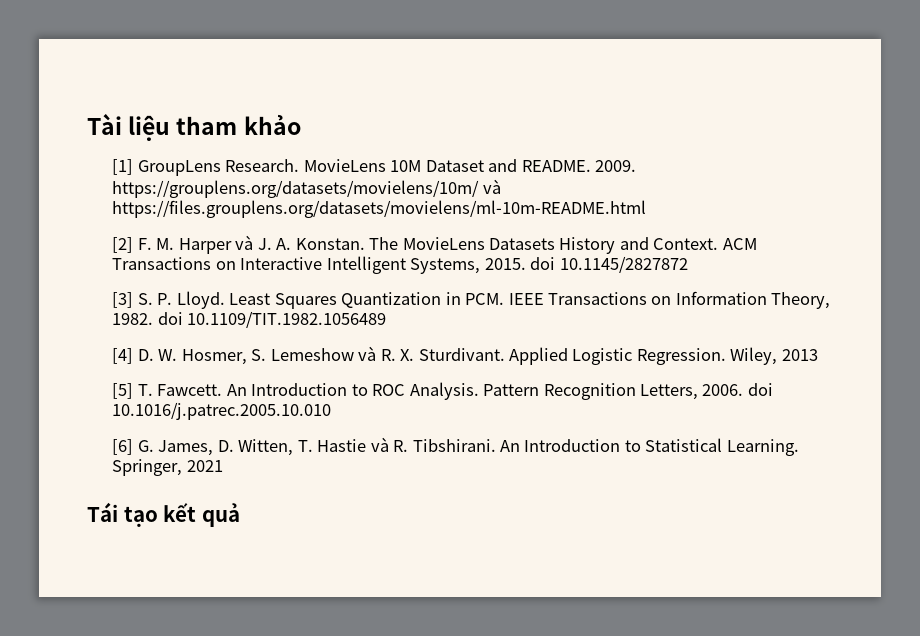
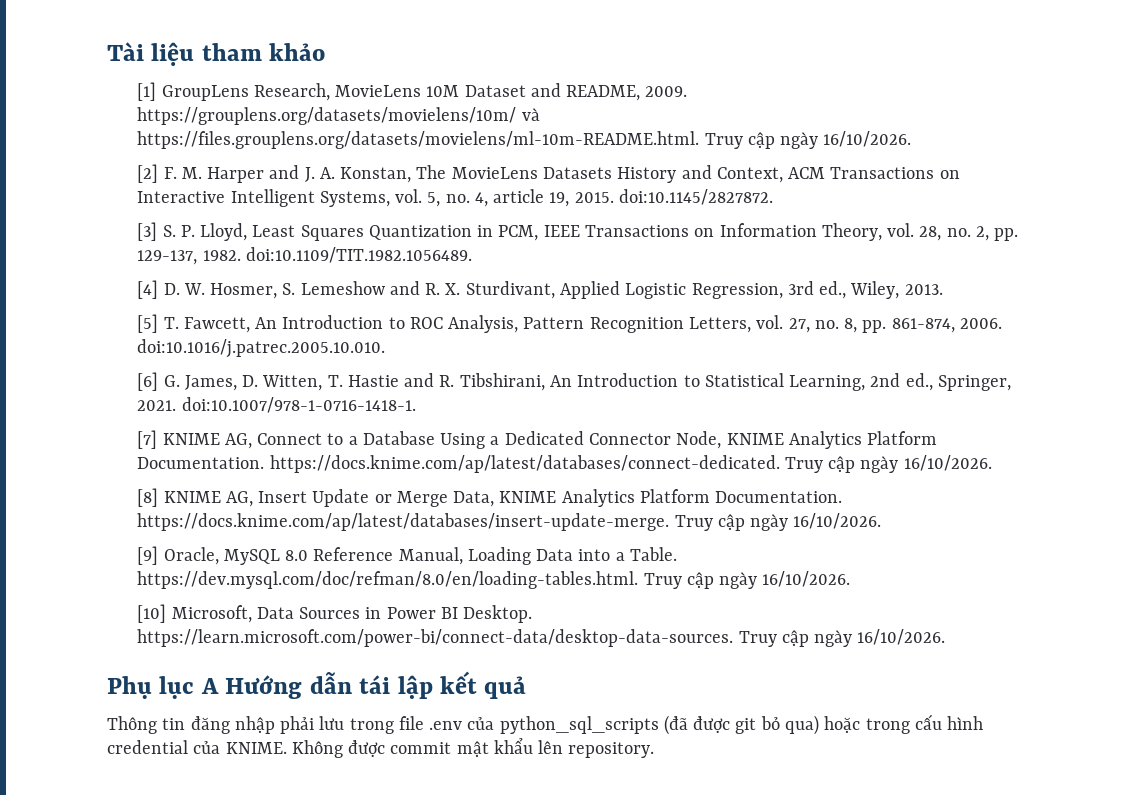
[225,159,300,172] Research. -> [253,83,330,101] Research,
[521,160,591,172] README. -> [566,85,641,101] README,
[112,200,647,218] https://files.grouplens.org/datasets/movielens/ml-10m-README.html -> [137,131,912,149] https://files.grouplens.org/datasets/movielens/ml-10m-README.html. Truy cập ngày 16/10/2026.
[235,235,254,250] và -> [269,165,300,179] and
[295,238,365,250] Konstan. -> [340,167,412,183] Konstan,
[653,238,719,250] Context. -> [716,167,783,183] Context,
[484,256,688,273] 2015. doi 10.1145/2827872 -> [395,189,773,207] vol. 5, no. 4, article 19, 2015. doi:10.1145/2827872.
[176,291,225,309] Lloyd. -> [200,223,248,241] Lloyd,
[465,293,505,305] PCM. -> [498,225,539,241] PCM,
[112,311,387,328] 1982. doi 10.1109/TIT.1982.1056489 -> [887,223,1019,241] [137,247,472,265] vol. 28, no. 2, pp. 129-137, 1982. doi:10.1109/TIT.1982.1056489.
[358,346,377,361] và -> [389,281,420,295] and
[418,348,505,361] Sturdivant. -> [465,281,555,299] Sturdivant,
[636,347,818,365] Regression. Wiley, 2013 -> [691,281,943,299] Regression, 3rd ed., Wiley, 2013.
[157,384,223,396] Fawcett. -> [183,317,250,333] Fawcett,
[409,382,479,400] Analysis. -> [448,315,519,333] Analysis,
[702,383,773,396] [112,402,332,420] 2006. doi 10.1016/j.patrec.2005.10.010 -> [756,315,1002,333] [137,339,386,358] vol. 27, no. 8, pp. 861-874, 2006. doi:10.1016/j.patrec.2005.10.010.
[370,437,496,452] và R. Tibshirani. -> [404,373,545,391] and R. Tibshirani,
[726,439,799,456] [112,459,223,476] [87,502,240,527] Learning. Springer, 2021 // Tái tạo kết quả -> [789,373,1011,391] [137,397,416,413] [137,430,938,449] [137,455,992,473] [137,488,843,507] [137,513,882,531] [137,546,677,565] [137,571,851,589] [137,604,533,623] [137,629,946,647] [107,671,527,699] [107,714,984,735] [107,738,655,758] Learning, 2nd ed., Springer, 2021. doi:10.1007/978-1-0716-1418-1. // [7] KNIME AG, Connect to a Database Using a Dedicated Connector Node, KNIME Analytics Platform Documentation. https://docs.knime.com/ap/latest/databases/connect-dedicated. Truy cập ngày 16/10/2026. // [8] KNIME AG, Insert Update or Merge Data, KNIME Analytics Platform Documentation. https://docs.knime.com/ap/latest/databases/insert-update-merge. Truy cập ngày 16/10/2026. // [9] Oracle, MySQL 8.0 Reference Manual, Loading Data into a Table. https://dev.mysql.com/doc/refman/8.0/en/loading-tables.html. Truy cập ngày 16/10/2026. // [10] Microsoft, Data Sources in Power BI Desktop. https://learn.microsoft.com/power-bi/connect-data/desktop-data-sources. Truy cập ngày 16/10/2026. // Phụ lục A Hướng dẫn tái lập kết quả // Thông tin đăng nhập phải lưu trong file .env của python_sql_scripts (đã được git bỏ qua) hoặc trong cấu hình credential của KNIME. Không được commit mật khẩu lên repository.

